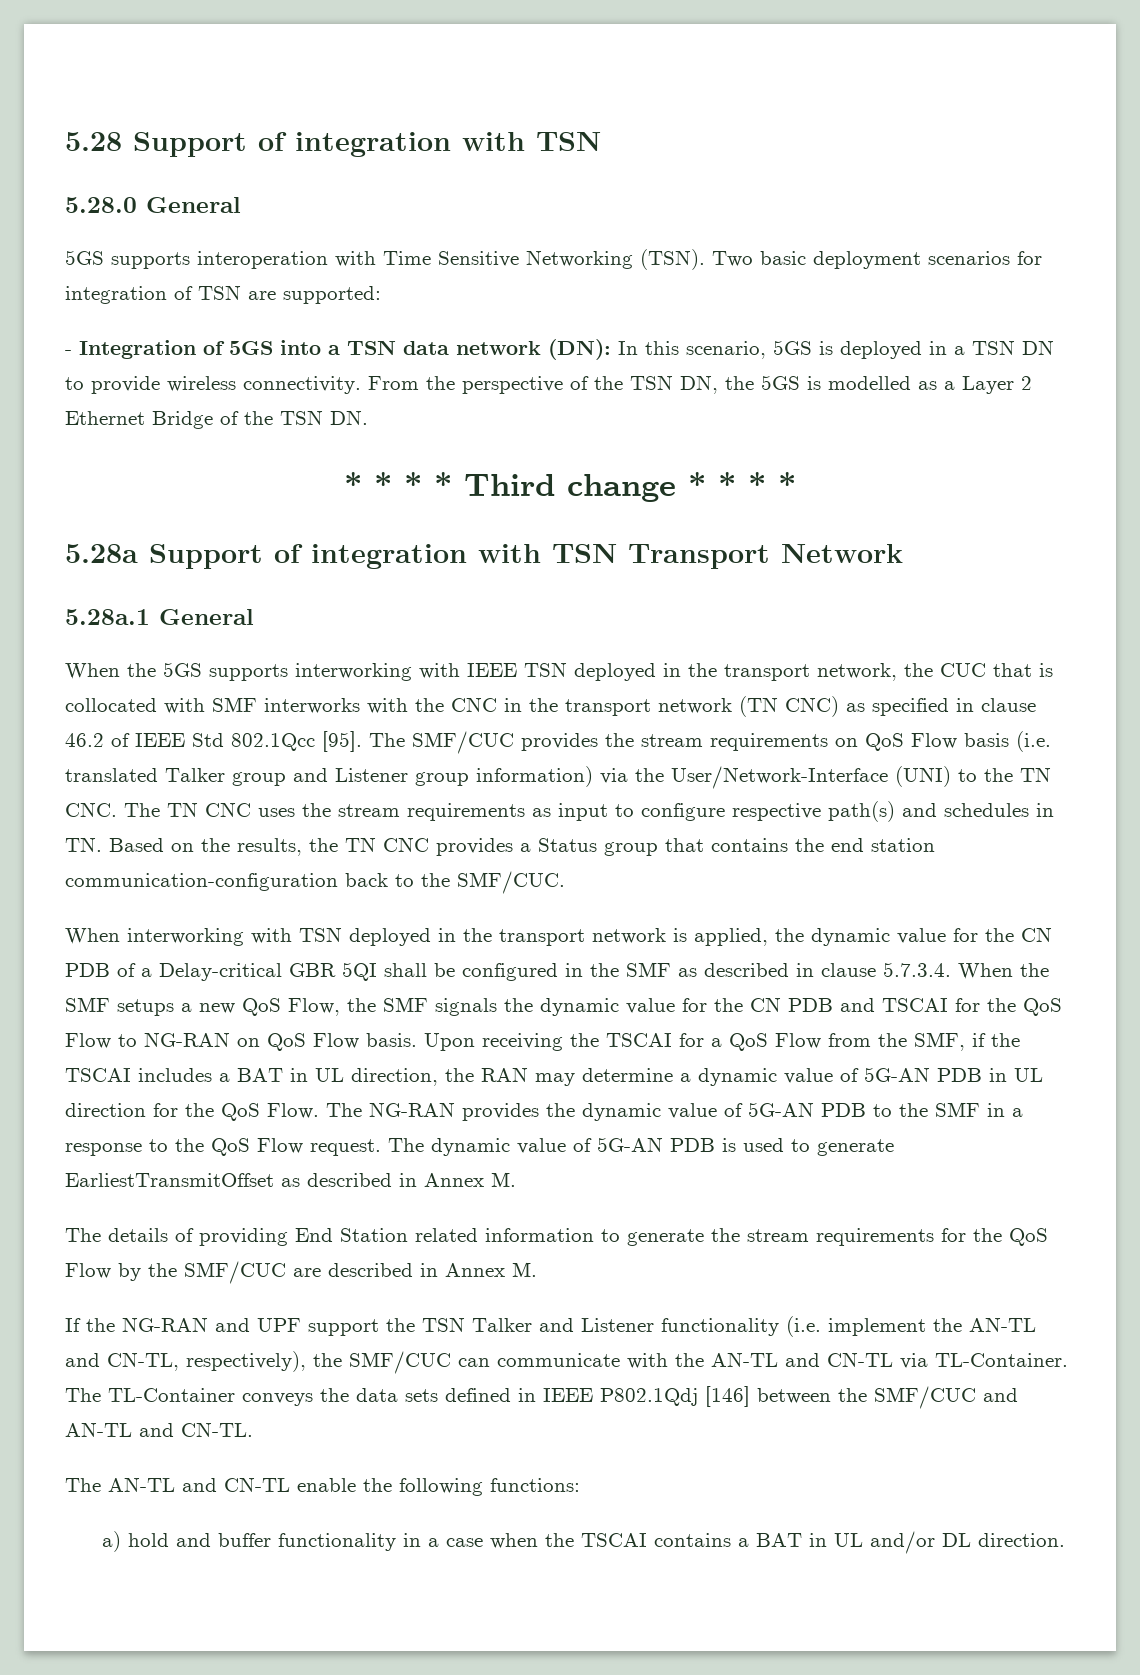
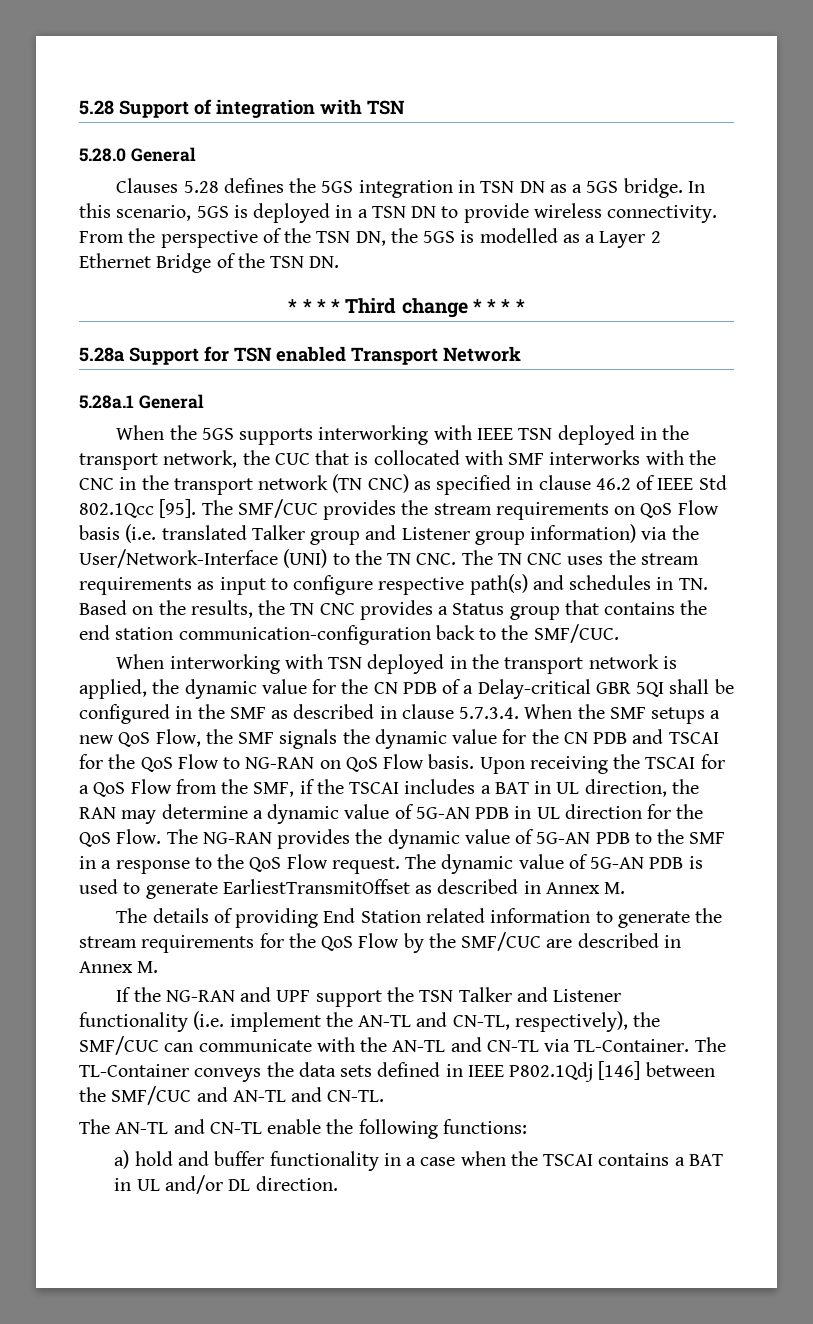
[65,249,1042,270] [65,285,381,304] [65,339,611,360] 5GS supports interoperation with Time Sensitive Networking (TSN). Two basic deployment scenarios for integration of TSN are supported: // - Integration of 5GS into a TSN data network (DN): -> [116,178,683,198] Clauses 5.28 defines the 5GS integration in TSN DN as a 5GS bridge.
[274,544,617,569] of integration with TSN -> [204,346,346,362] for TSN enabled

